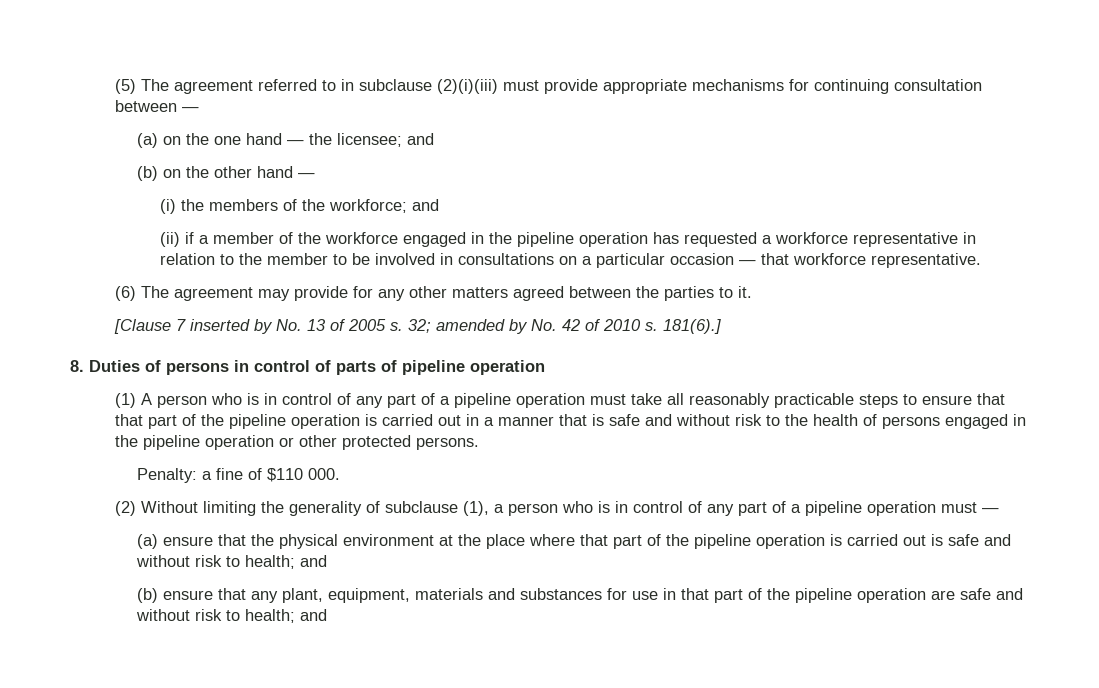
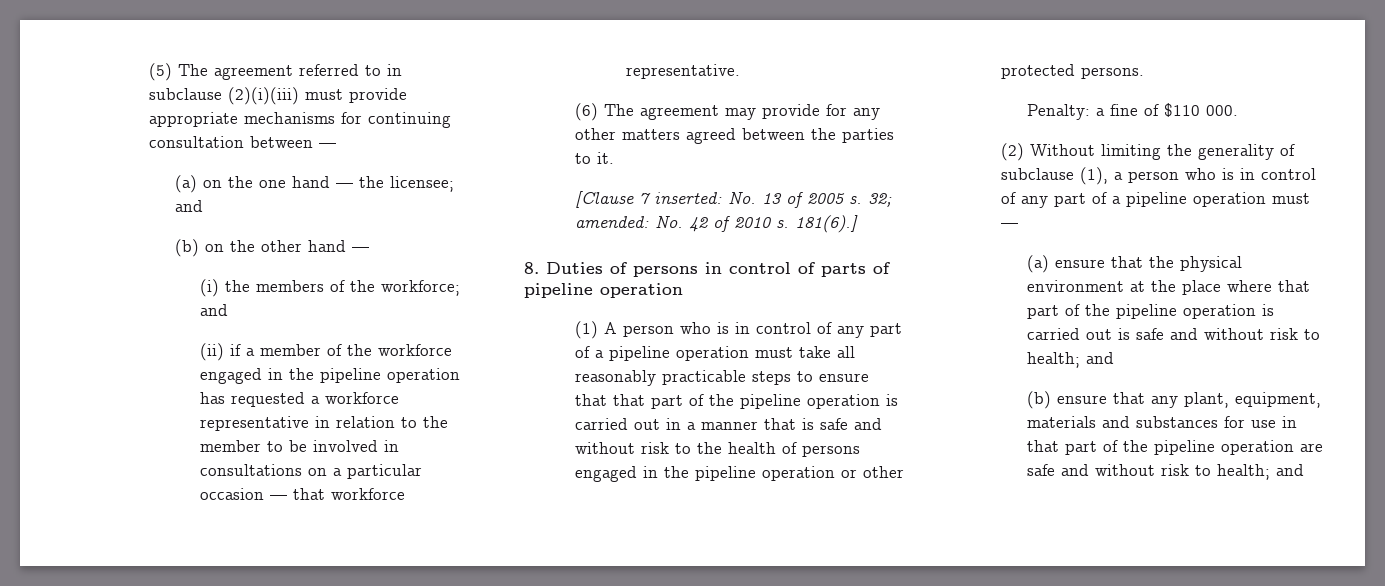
[189,319,273,334] inserted by -> [654,192,723,204] inserted:
[435,319,528,334] amended by -> [575,216,650,228] amended:

